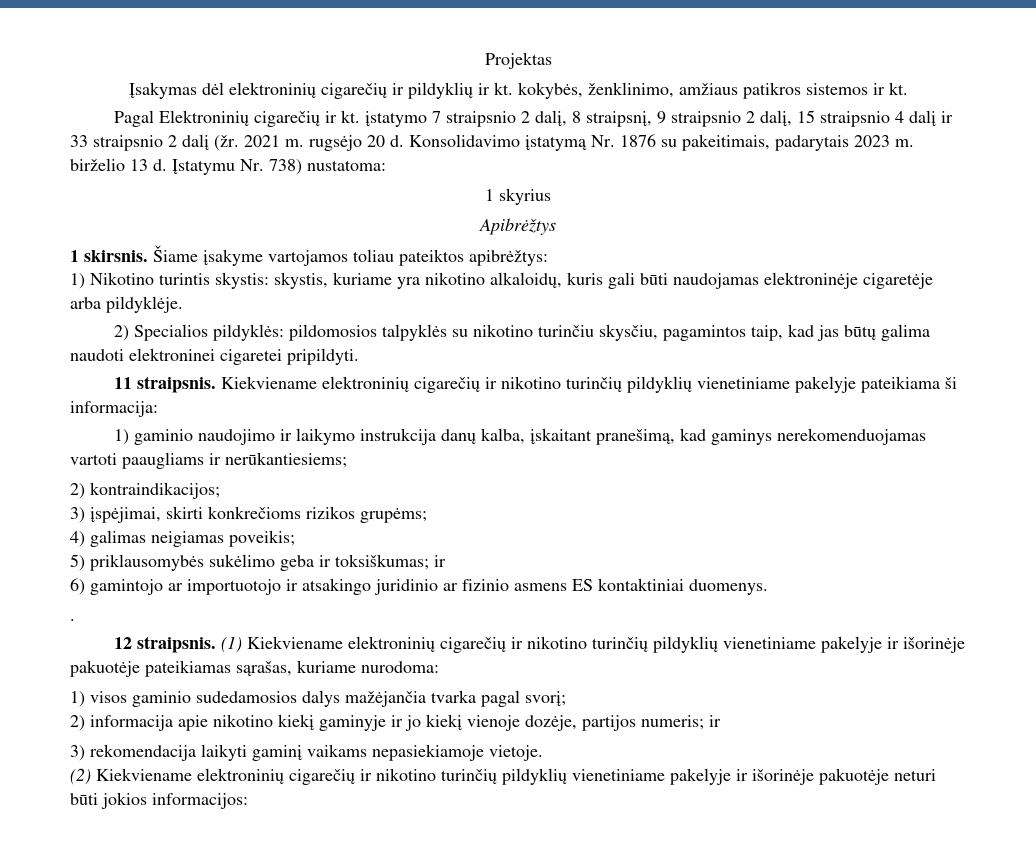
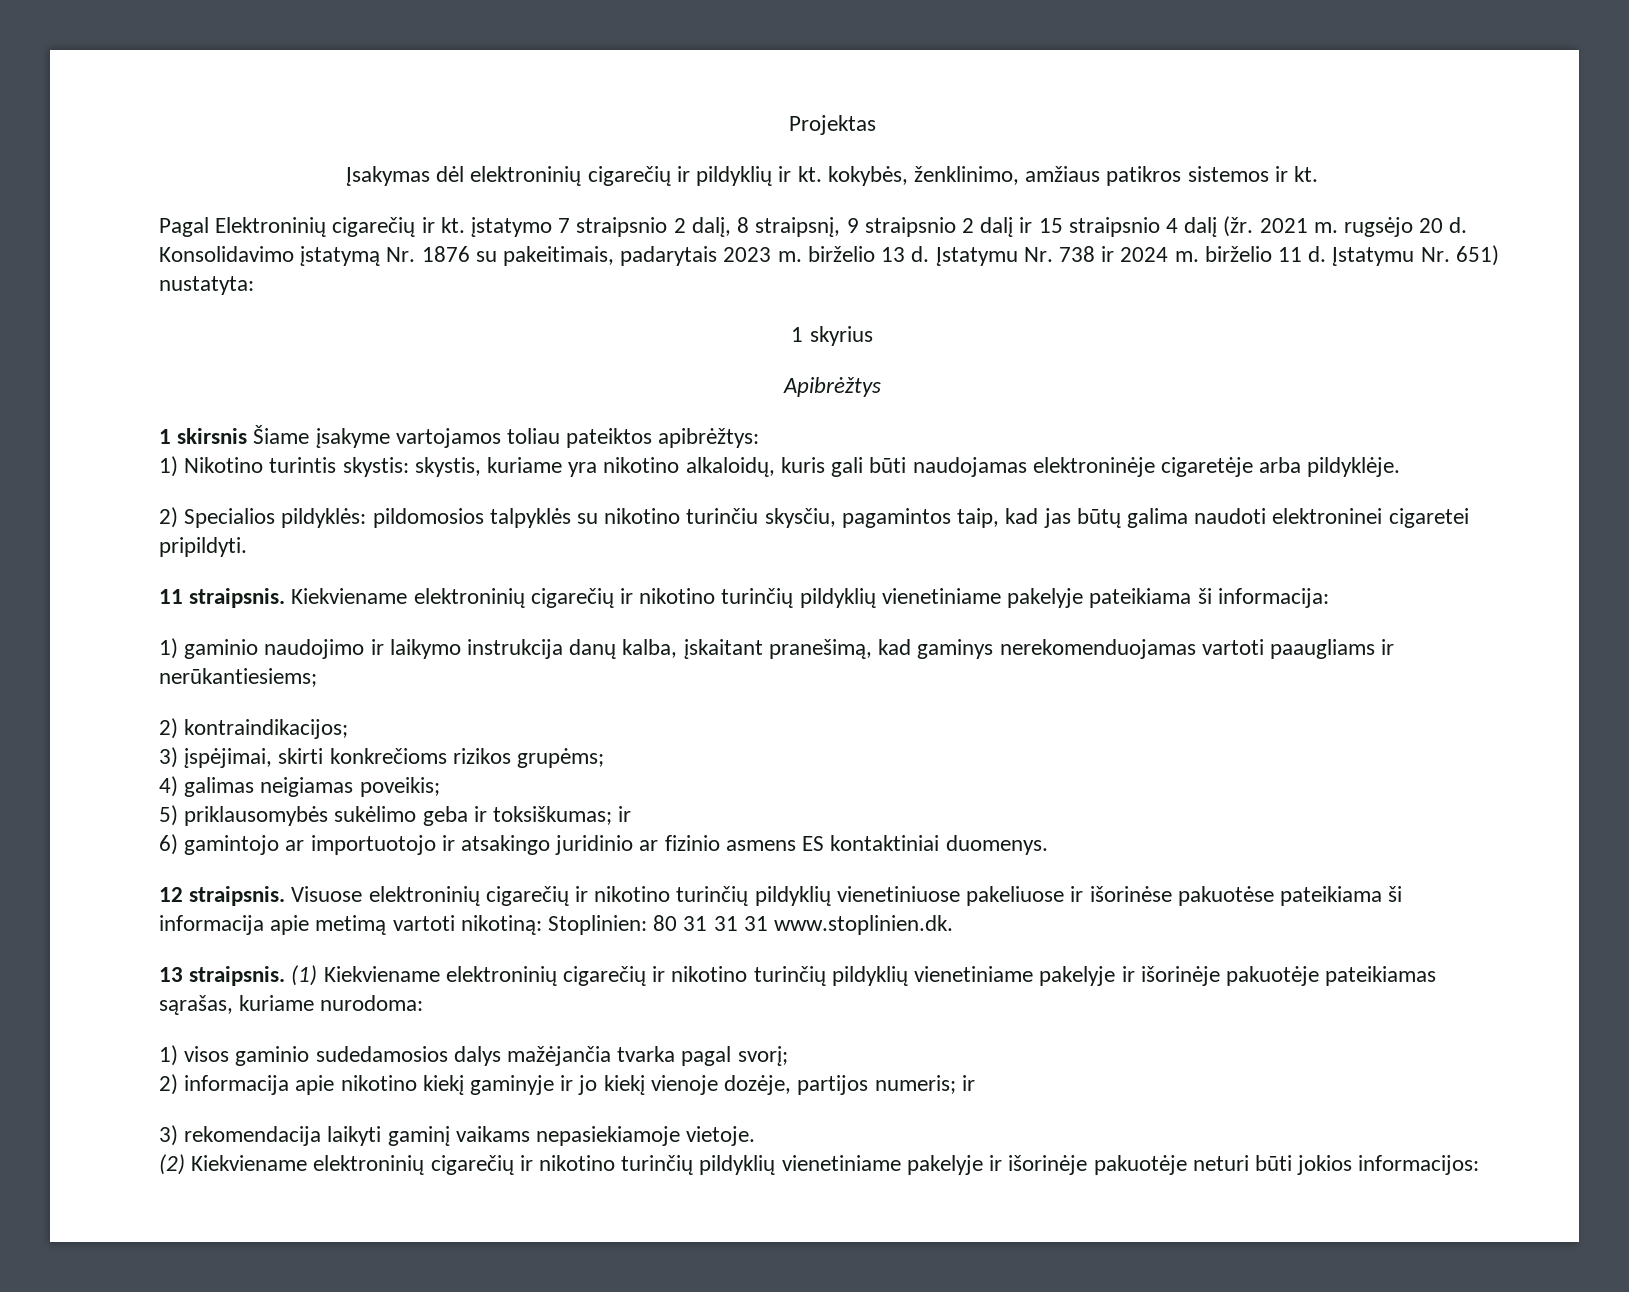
[760,110,793,126] dalį, -> [980,217,1033,237] dalį ir
[941,111,954,123] [70,134,209,151] ir 33 straipsnio 2 dalį -> (1218, 227) none
[269,159,386,175] 738) nustatoma: -> [1058,245,1499,266] [159,276,254,295] 738 ir 2024 m. birželio 11 d. Įstatymu Nr. 651) nustatyta:
[84,250,148,262] skirsnis. -> [177,428,248,444] skirsnis
[70,619,75,621] [114,637,133,649] . // 12 -> [159,886,1403,906] [159,915,954,935] [159,967,183,982] 12 straipsnis. Visuose elektroninių cigarečių ir nikotino turinčių pildyklių vienetiniuose pakeliuose ir išorinėse pakuotėse pateikiama ši informacija apie metimą vartoti nikotiną: Stoplinien: 80 31 31 31 www.stoplinien.dk. // 13

